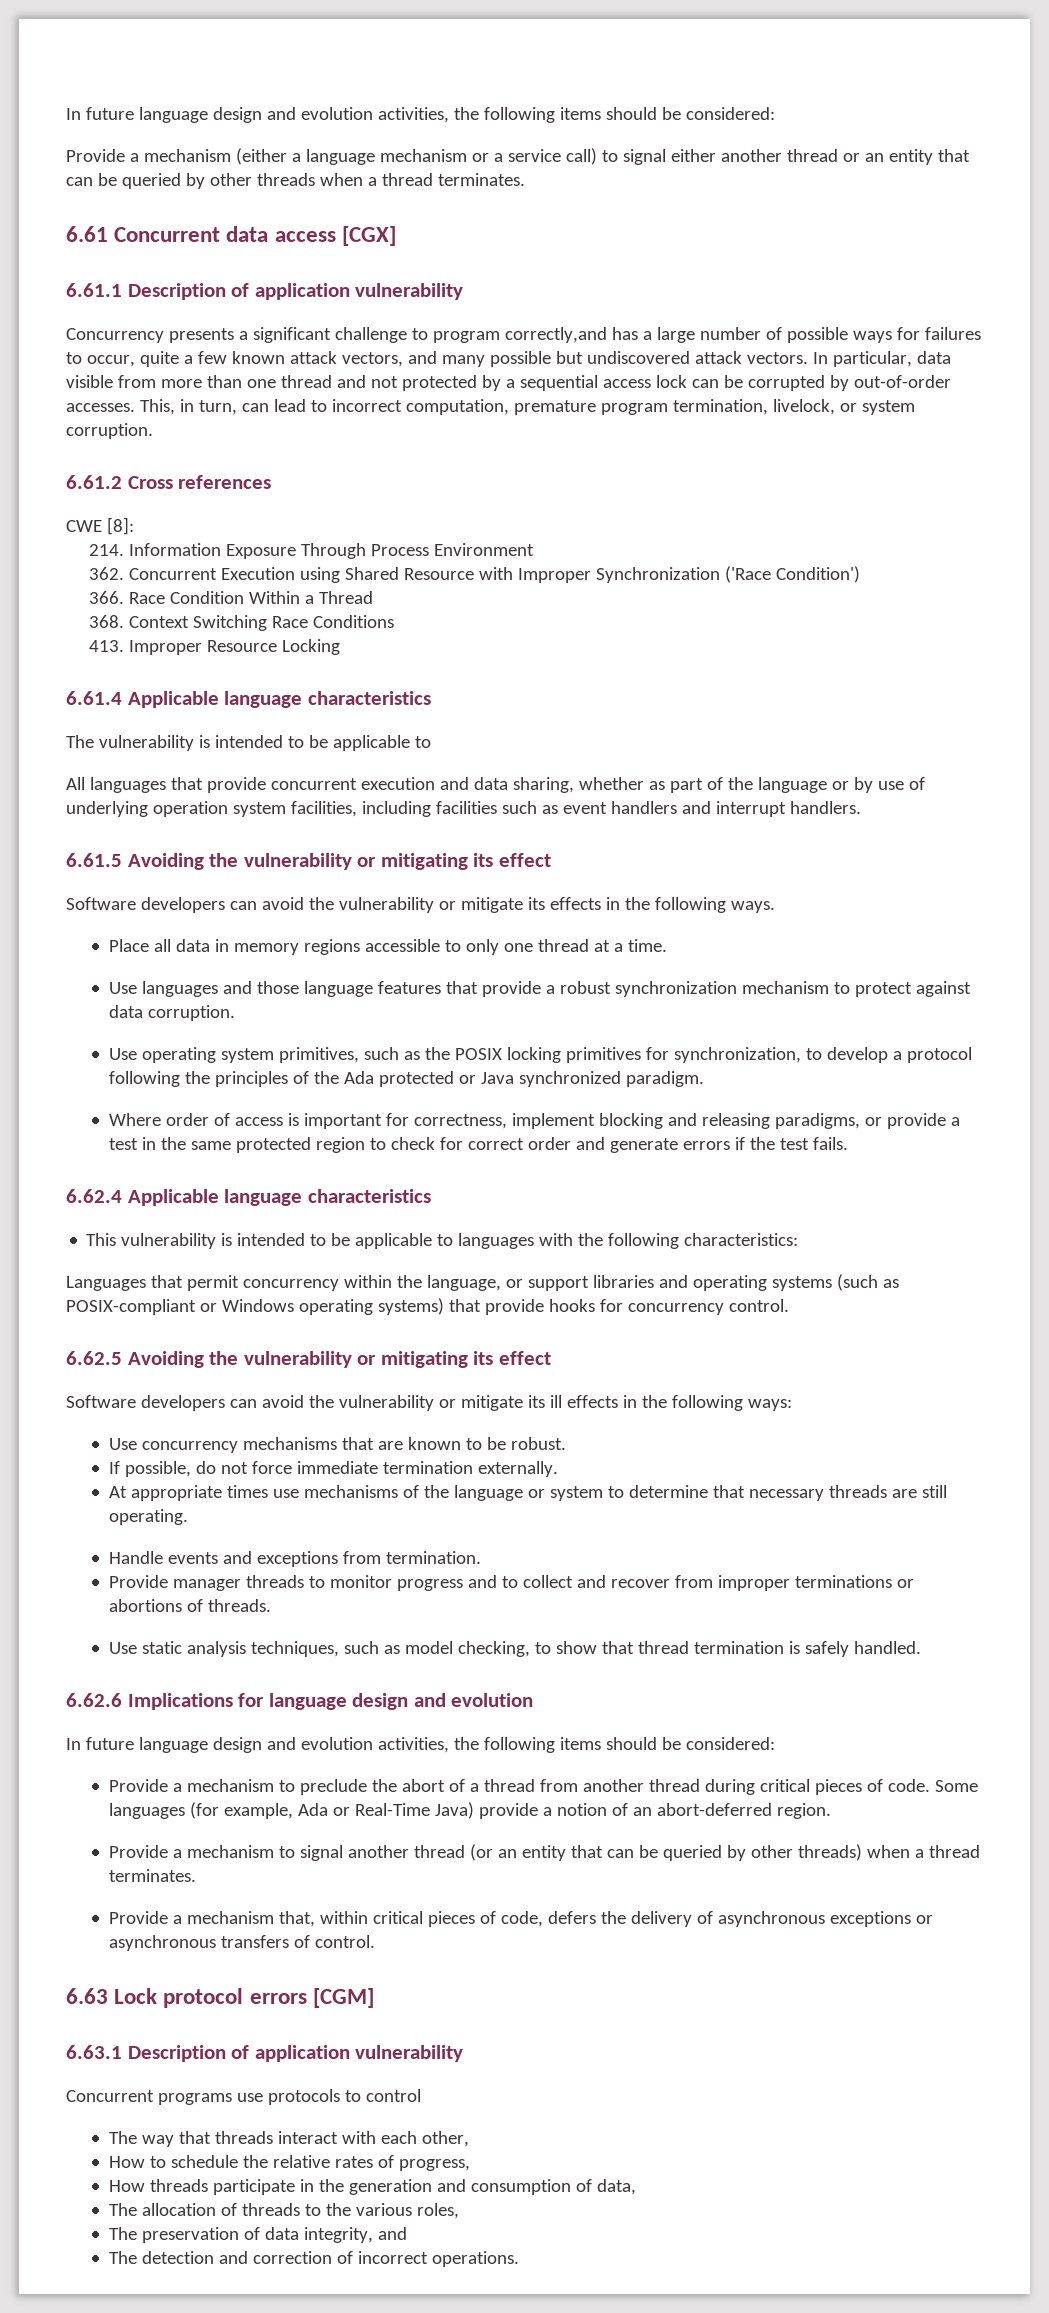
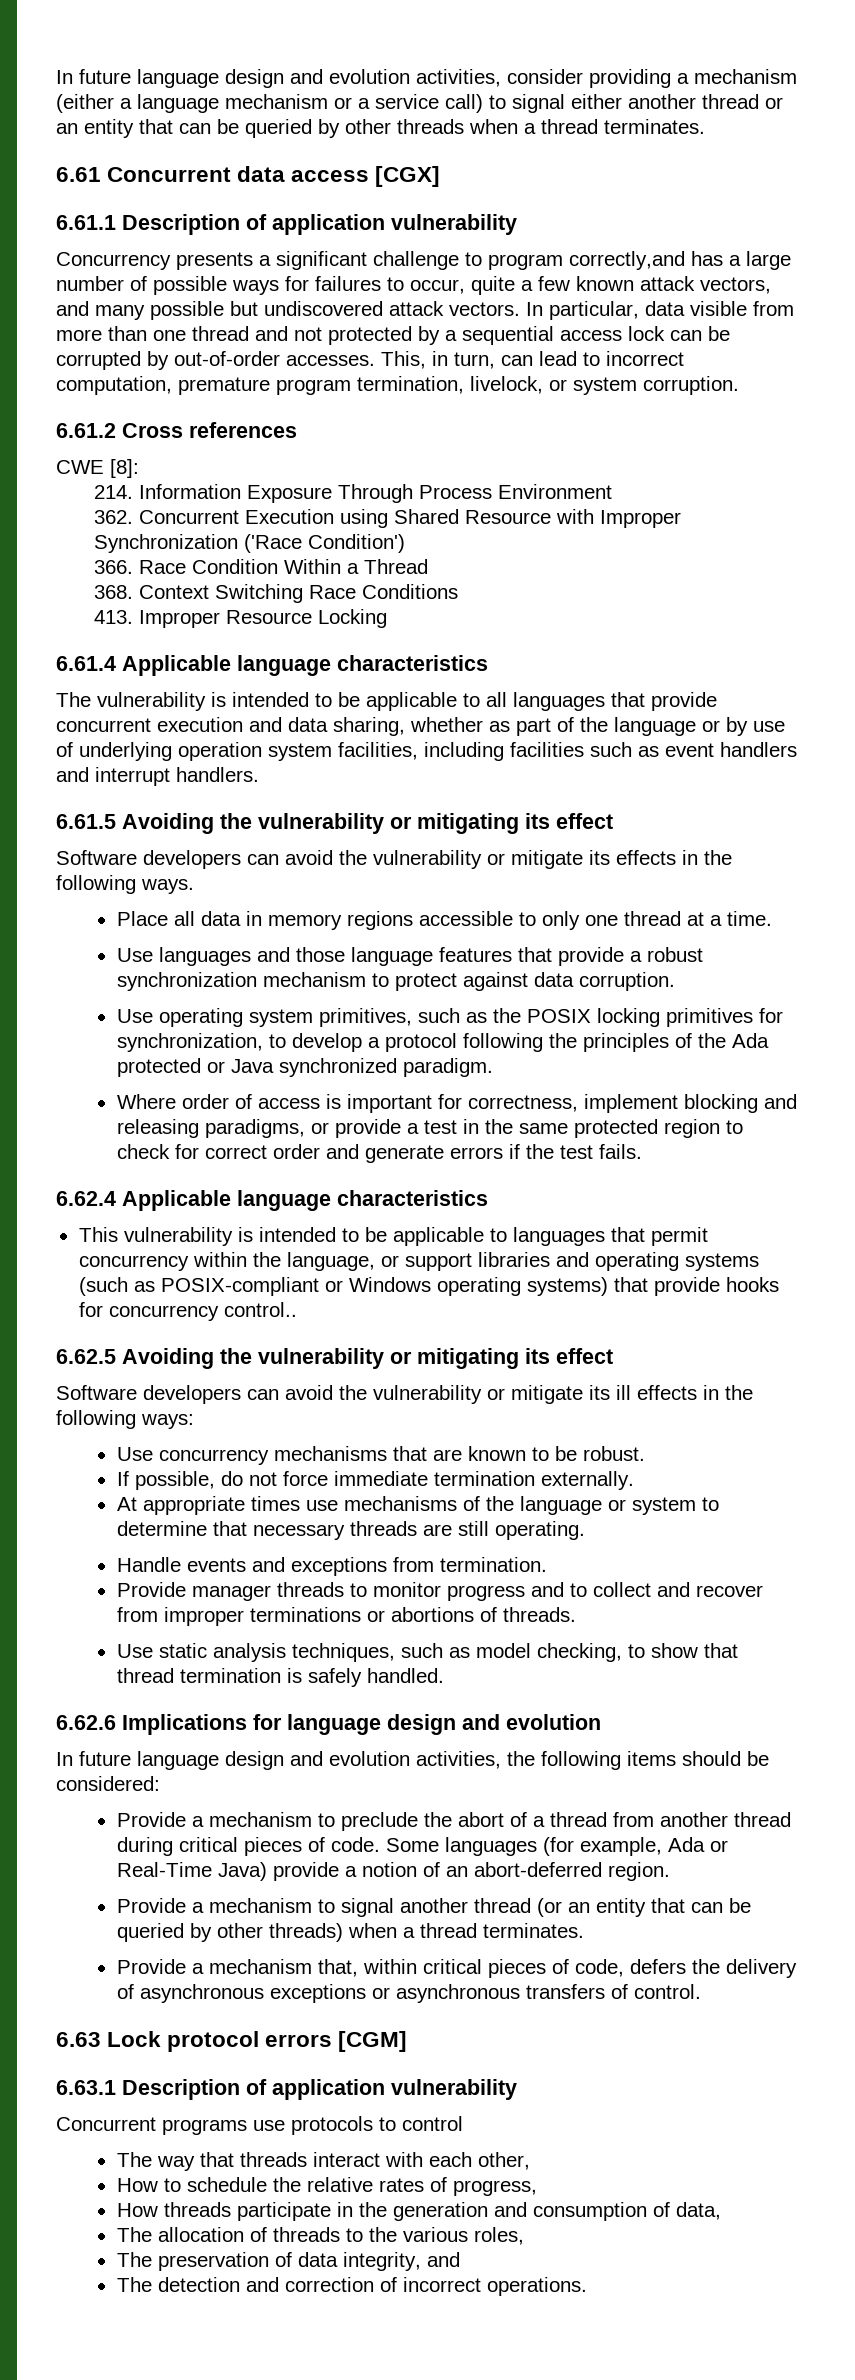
[66,107,775,123] [66,149,125,162] In future language design and evolution activities, the following items should be considered: // Provide -> [56,69,671,88] In future language design and evolution activities, consider providing
[66,777,85,790] // All -> [486,692,507,707] all
[539,1233,799,1249] [66,1276,146,1291] with the following characteristics: // Languages -> (605, 1236) none
[728,1299,789,1312] control. -> [223,1302,297,1317] control..

